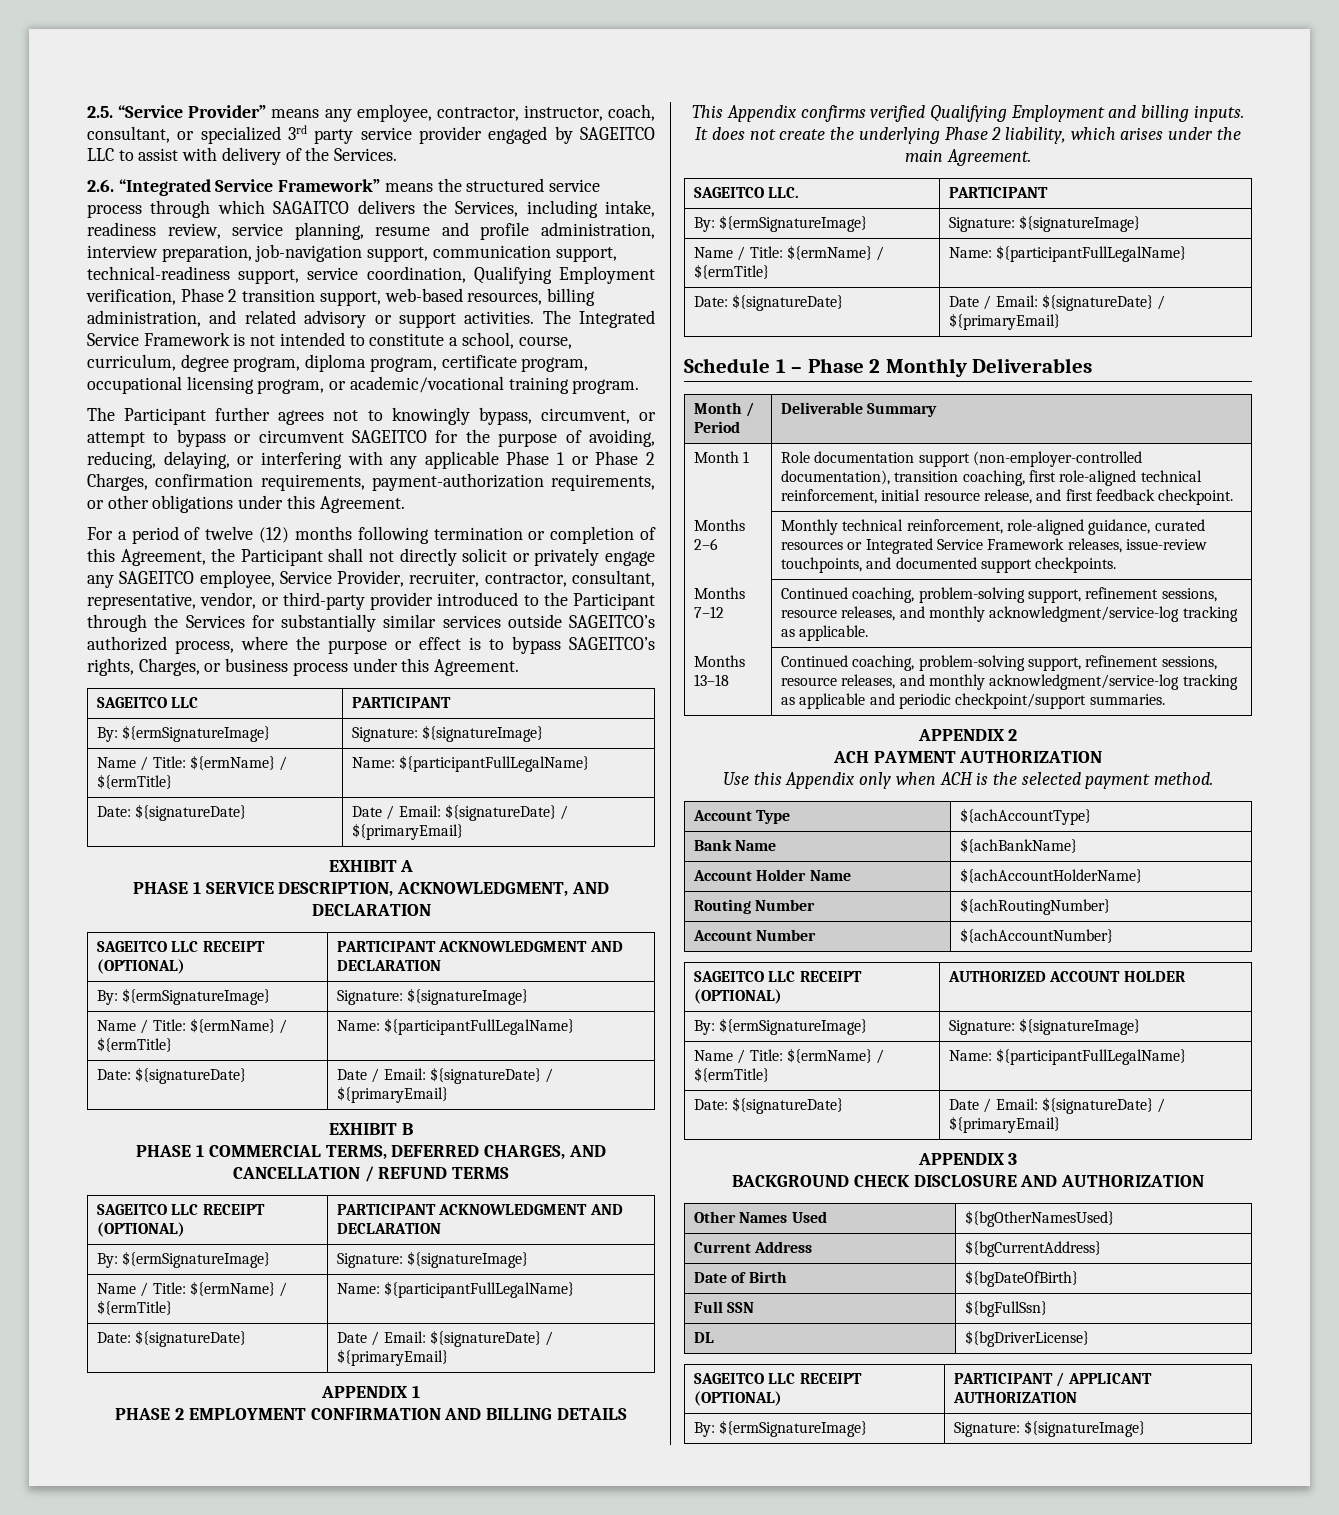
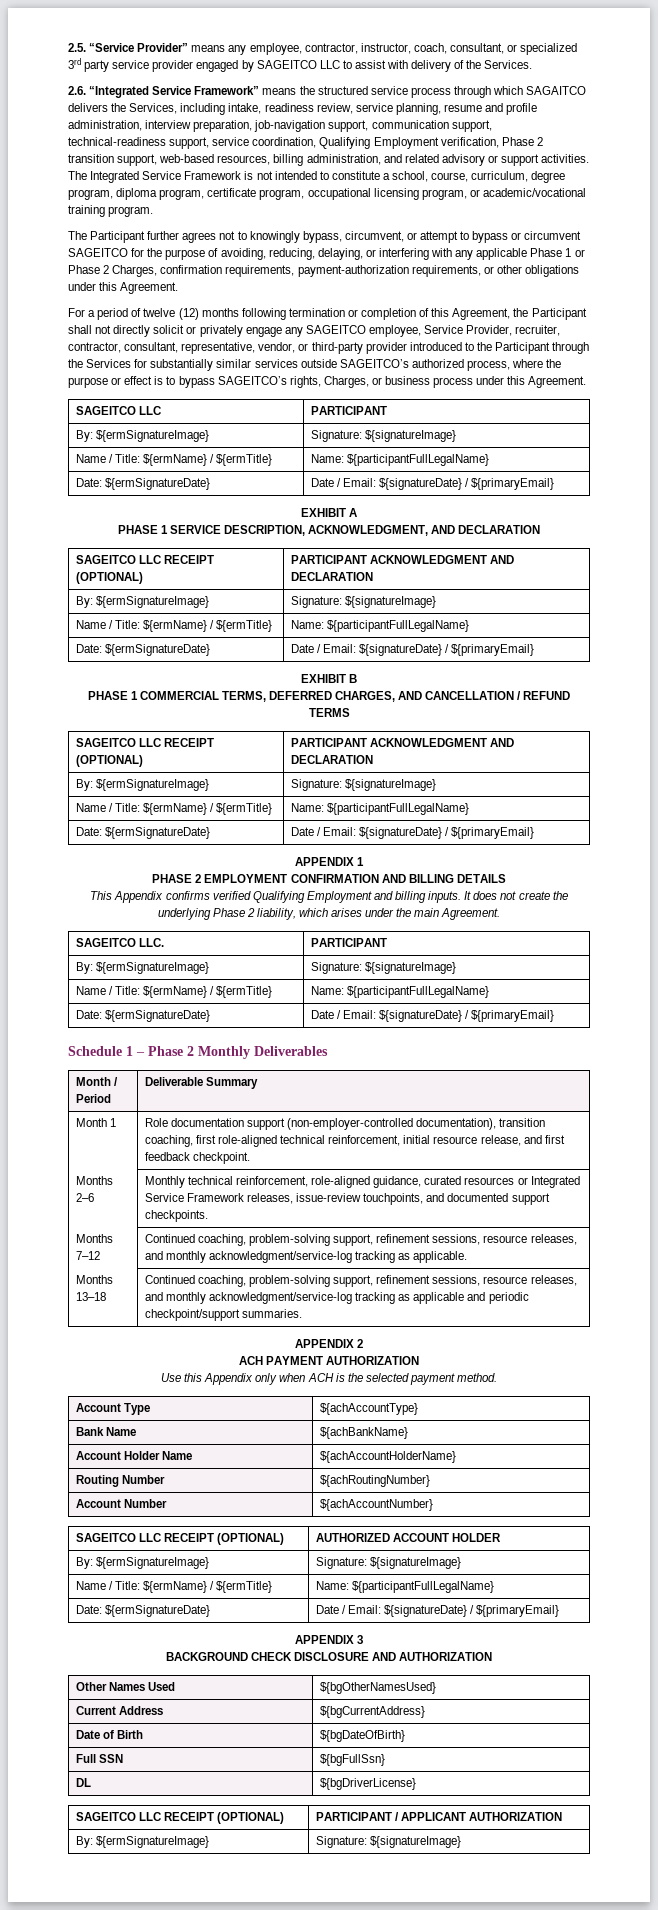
[135,804,247,821] ${signatureDate} -> [104,478,210,490] ${ermSignatureDate}
[135,1067,247,1084] ${signatureDate} -> [104,644,210,656] ${ermSignatureDate}
[135,1330,247,1347] ${signatureDate} -> [104,827,210,839] ${ermSignatureDate}
[732,294,844,311] ${signatureDate} -> [104,1010,210,1022] ${ermSignatureDate}
[732,1097,844,1114] ${signatureDate} -> [104,1605,210,1617] ${ermSignatureDate}

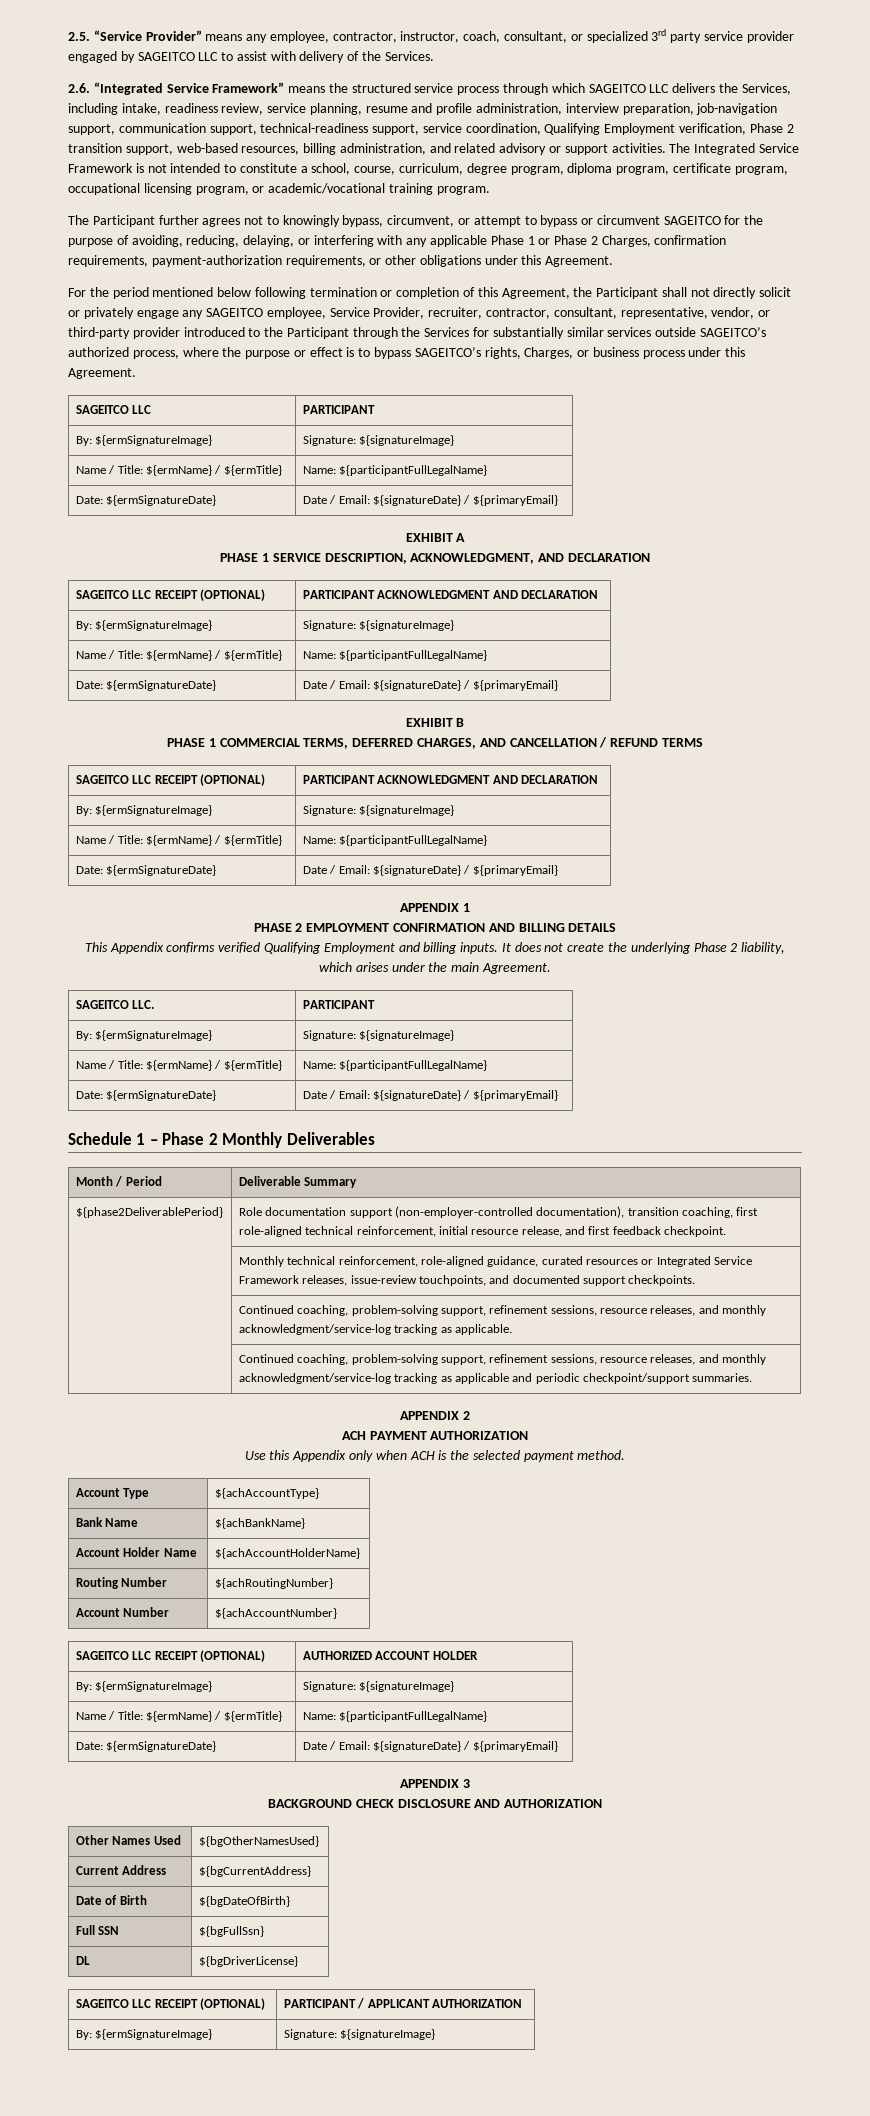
[526,86,587,95] SAGAITCO -> [588,84,670,93] SAGEITCO LLC
[88,308,239,320] a period of twelve (12) months -> [89,287,252,299] the period mentioned below
[75,1118,116,1127] Month 1 -> [75,1207,223,1218] ${phase2DeliverablePeriod}
[75,1176,113,1185] [75,1193,94,1202] Months 2–6 -> (727, 1231) none
[75,1234,113,1243] [75,1251,100,1260] Months 7–12 -> (696, 1280) none
[75,1275,113,1284] [75,1292,106,1301] Months 13–18 -> (512, 1329) none

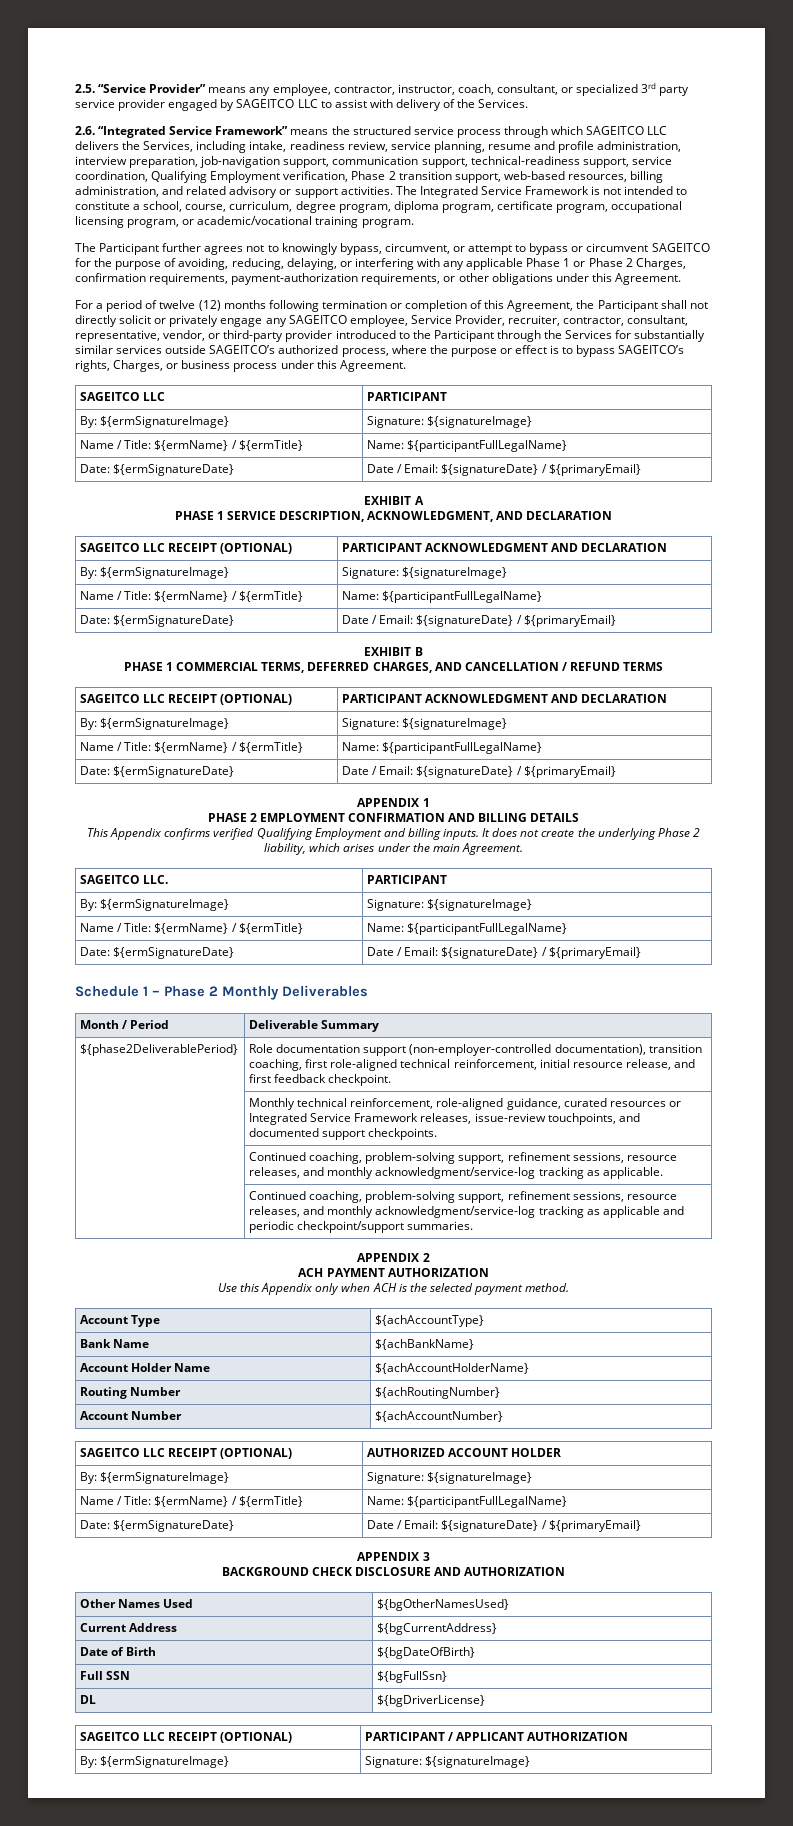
[89,287,252,299] the period mentioned below -> [96,300,266,312] a period of twelve (12) months

